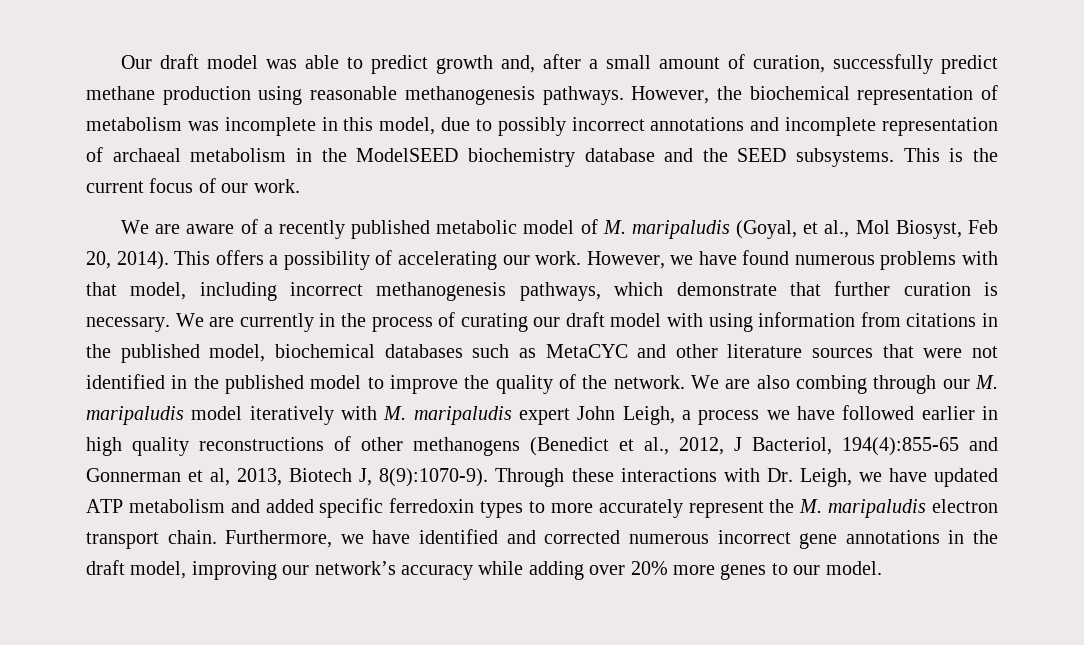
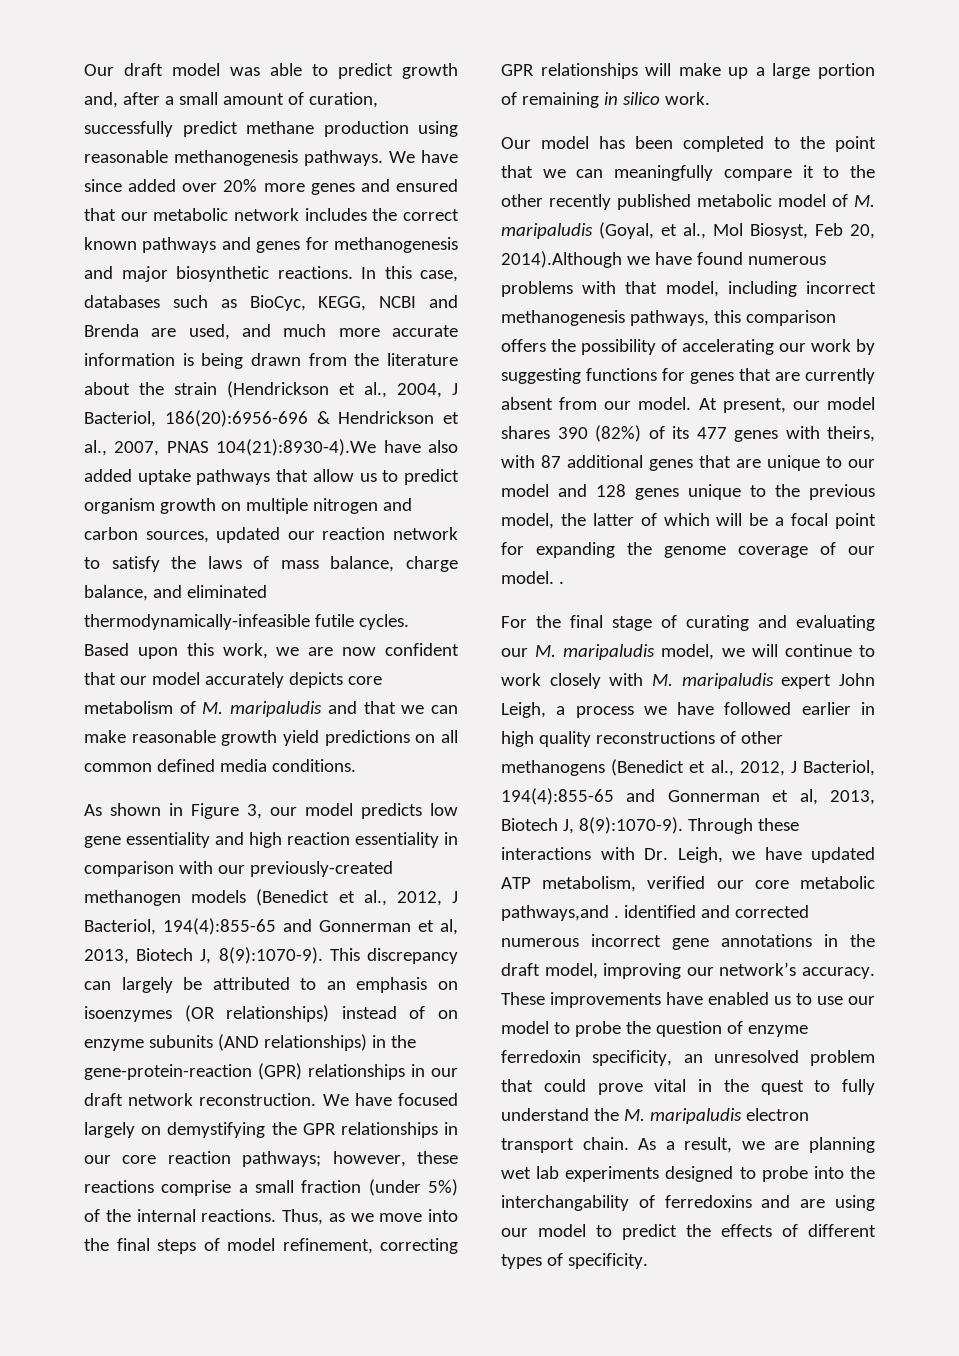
[631,85,999,105] [86,117,998,136] [86,147,998,167] [86,178,300,193] [121,219,273,234] However, the biochemical representation of metabolism was incomplete in this model, due to possibly incorrect annotations and incomplete representation of archaeal metabolism in the ModelSEED biochemistry database and the SEED subsystems. This is the current focus of our work. // We are aware of a -> [389,150,458,163] [84,179,458,195] [84,208,459,221] [84,237,458,253] [84,266,458,282] [84,295,458,311] [84,324,459,340] [84,353,458,369] [84,381,458,398] [84,410,459,427] [84,439,458,456] [84,469,460,485] [84,498,412,514] [84,527,458,543] [84,556,458,572] [84,585,267,601] [84,614,409,630] [84,643,459,659] [84,672,382,688] [84,701,459,717] [84,730,458,746] [84,759,356,772] [84,803,458,819] [84,832,458,848] [84,861,393,877] [84,889,459,906] [84,918,458,935] [84,947,458,964] [84,977,458,993] [84,1005,458,1022] [84,1034,416,1051] [84,1063,458,1080] [84,1093,458,1106] [84,1122,458,1138] [84,1151,458,1167] [84,1179,458,1196] [84,1209,458,1225] [84,1238,458,1254] [501,63,875,79] [501,92,710,108] [501,136,876,152] [501,165,875,181] [501,194,543,207] We have since added over 20% more genes and ensured that our metabolic network includes the correct known pathways and genes for methanogenesis and major biosynthetic reactions. In this case, databases such as BioCyc, KEGG, NCBI and Brenda are used, and much more accurate information is being drawn from the literature about the strain (Hendrickson et al., 2004, J Bacteriol, 186(20):6956-696 & Hendrickson et al., 2007, PNAS 104(21):8930-4).We have also added uptake pathways that allow us to predict organism growth on multiple nitrogen and carbon sources, updated our reaction network to satisfy the laws of mass balance, charge balance, and eliminated thermodynamically-infeasible futile cycles. Based upon this work, we are now confident that our model accurately depicts core metabolism of M. maripaludis and that we can make reasonable growth yield predictions on all common defined media conditions. // As shown in Figure 3, our model predicts low gene essentiality and high reaction essentiality in comparison with our previously-created methanogen models (Benedict et al., 2012, J Bacteriol, 194(4):855-65 and Gonnerman et al, 2013, Biotech J, 8(9):1070-9). This discrepancy can largely be attributed to an emphasis on isoenzymes (OR relationships) instead of on enzyme subunits (AND relationships) in the gene-protein-reaction (GPR) relationships in our draft network reconstruction. We have focused largely on demystifying the GPR relationships in our core reaction pathways; however, these reactions comprise a small fraction (under 5%) of the internal reactions. Thus, as we move into the final steps of model refinement, correcting GPR relationships will make up a large portion of remaining in silico work. // Our model has been completed to the point that we can meaningfully compare it to the other
[116,250,665,270] 2014). This offers a possibility of accelerating our work. However, -> [501,251,622,268] 2014).Although
[614,281,999,296] [86,312,999,332] [86,344,998,363] [86,374,999,394] [86,406,334,425] which demonstrate that further curation is necessary. We are currently in the process of curating our draft model with using information from citations in the published model, biochemical databases such as MetaCYC and other literature sources that were not identified in the published model to improve the quality of the network. We are also combing through our M. maripaludis model iteratively -> [713,310,836,326] [501,339,875,355] [501,368,875,384] [501,397,875,413] [501,425,875,442] [501,455,875,471] [501,484,875,500] [501,513,876,529] [501,542,875,558] [501,571,564,584] [501,615,875,631] [501,644,875,660] [501,673,601,689] this comparison offers the possibility of accelerating our work by suggesting functions for genes that are currently absent from our model. At present, our model shares 390 (82%) of its 477 genes with theirs, with 87 additional genes that are unique to our model and 128 genes unique to the previous model, the latter of which will be a focal point for expanding the genome coverage of our model. . // For the final stage of curating and evaluating our M. maripaludis model, we will continue to work closely
[128,498,999,518] [86,530,411,549] metabolism and added specific ferredoxin types to more accurately represent the M. maripaludis electron transport chain. Furthermore, we have -> [542,876,875,892] [501,905,619,921] metabolism, verified our core metabolic pathways,and .
[401,561,882,580] accuracy while adding over 20% more genes to our model. -> [802,967,875,979] [501,992,875,1008] [501,1021,808,1037] [501,1050,875,1066] [501,1079,875,1095] [501,1108,809,1124] [501,1137,875,1153] [501,1166,875,1182] [501,1195,875,1211] [501,1224,876,1240] [501,1253,648,1269] accuracy. These improvements have enabled us to use our model to probe the question of enzyme ferredoxin specificity, an unresolved problem that could prove vital in the quest to fully understand the M. maripaludis electron transport chain. As a result, we are planning wet lab experiments designed to probe into the interchangability of ferredoxins and are using our model to predict the effects of different types of specificity.

